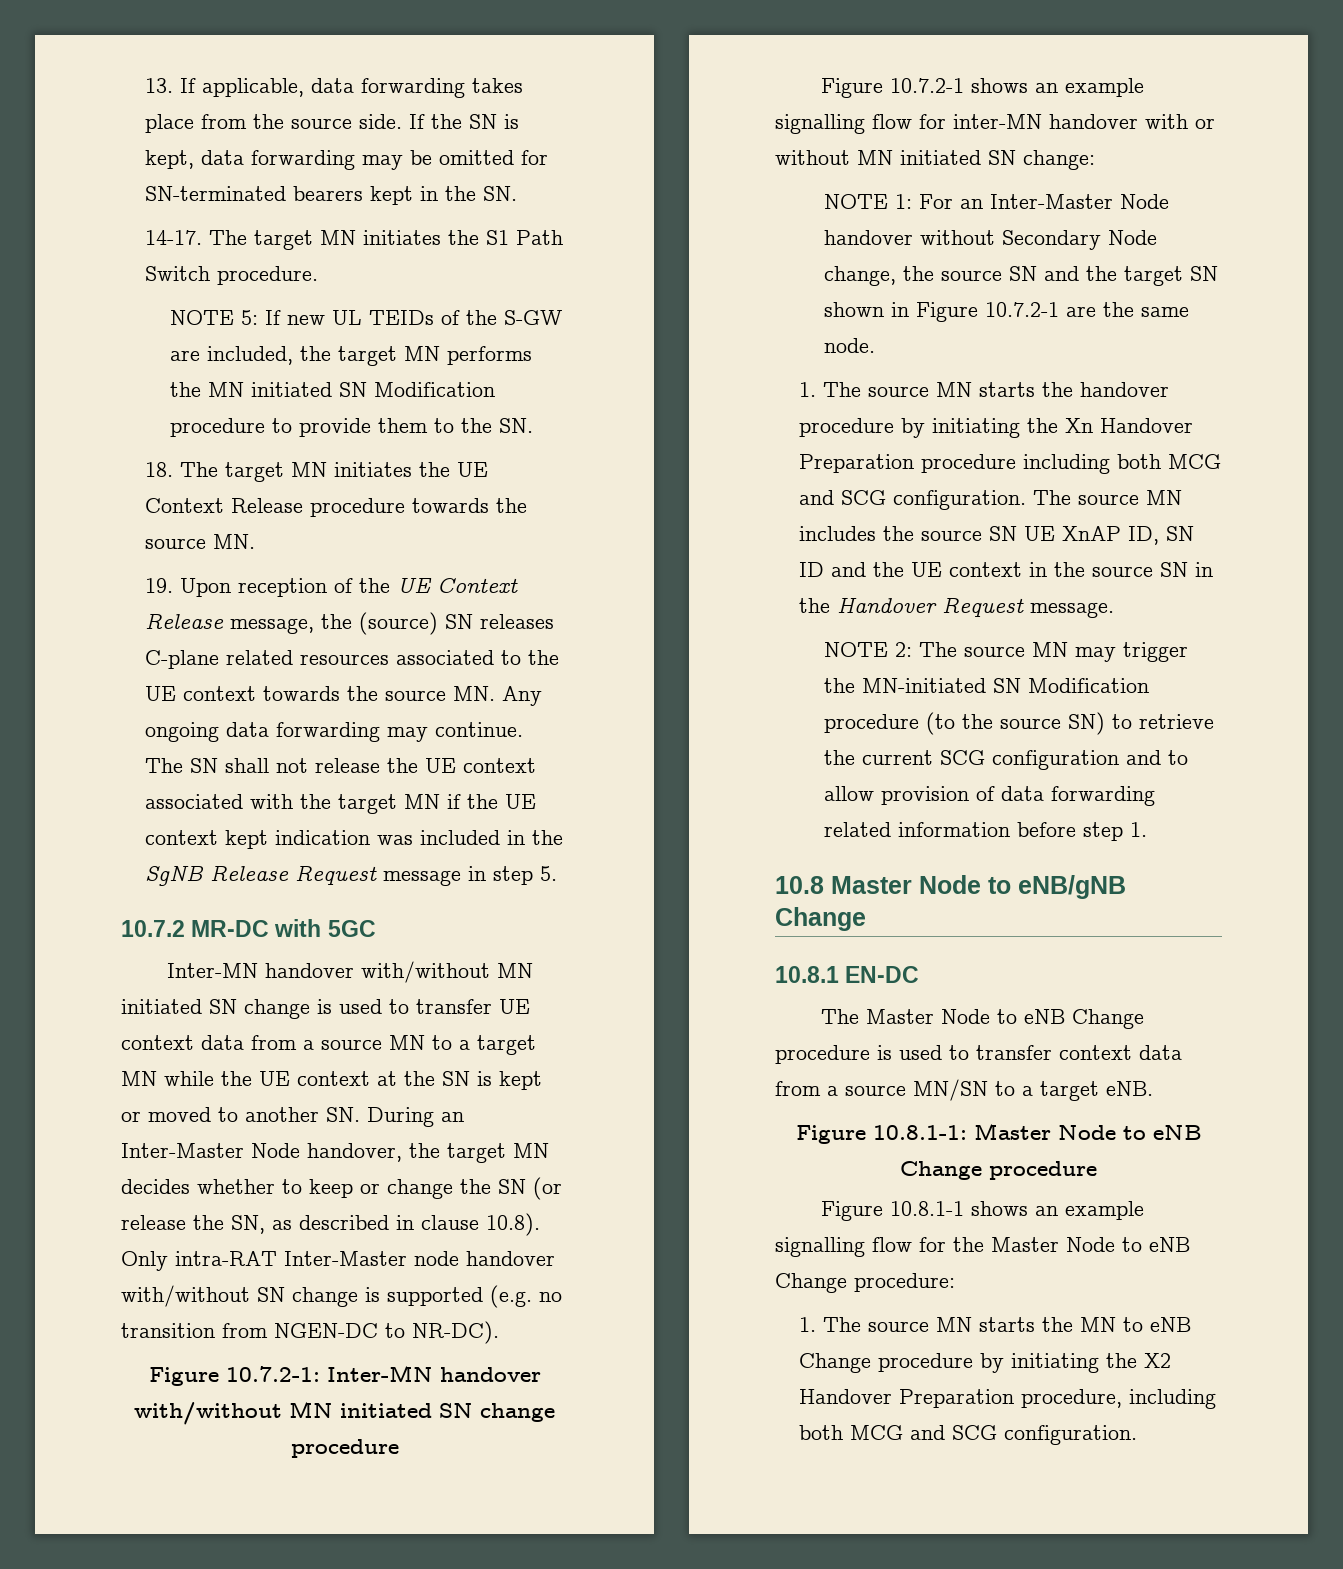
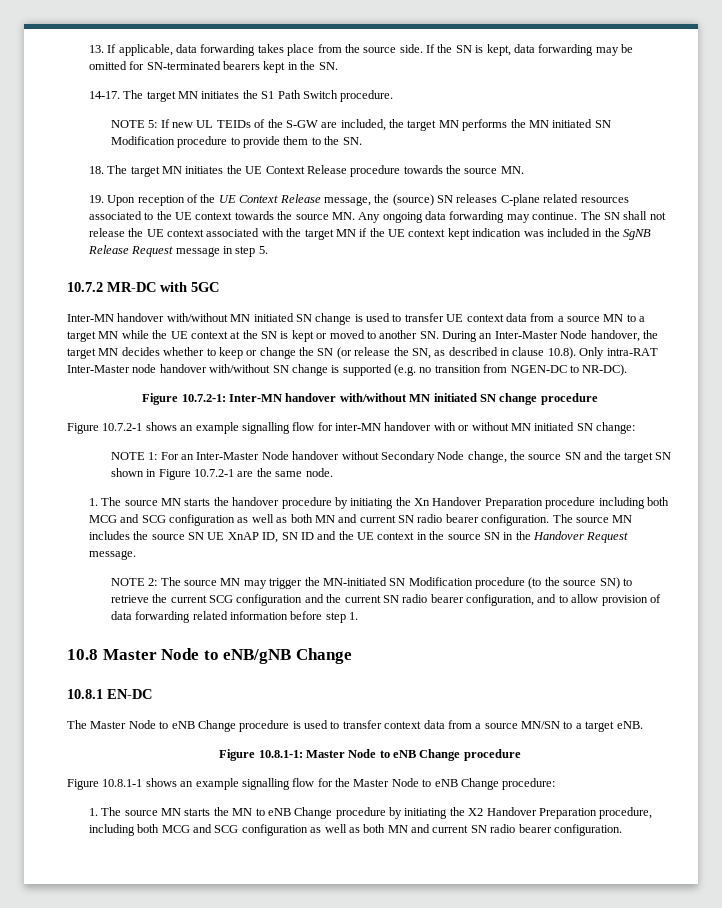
(887, 497) none -> [169,514,479,526] configuration as well as both MN and current SN radio bearer
(1161, 757) none -> [326,594,557,606] the current SN radio bearer configuration, and
(998, 1432) none -> [241,824,552,836] configuration as well as both MN and current SN radio bearer

